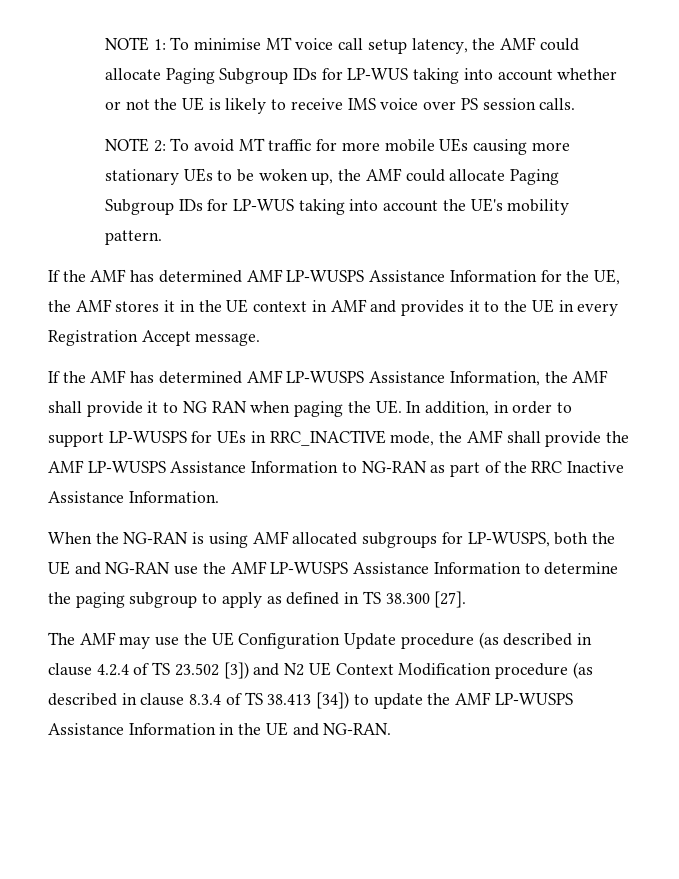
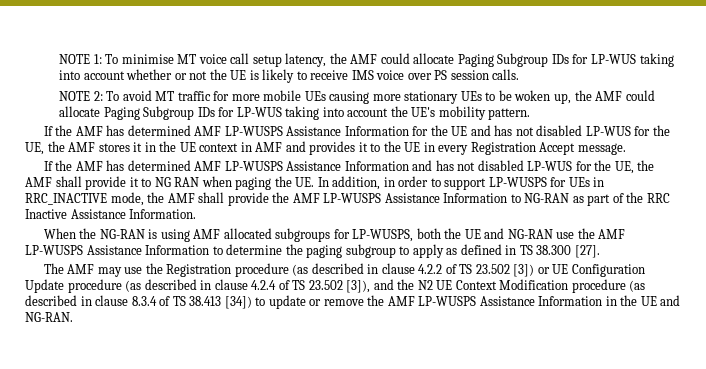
(590, 276) none -> [451,125,670,136] UE and has not disabled LP-WUS for the
[449,371,540,386] Information, -> [344,160,634,174] Information and has not disabled LP-WUS for the UE,
(207, 639) none -> [166,263,550,277] Registration procedure (as described in clause 4.2.2 of TS 23.502 [3]) or
[223,662,280,679] [3]) and -> [346,279,415,293] [3]), and the
(423, 701) none -> [309,299,364,306] or remove

